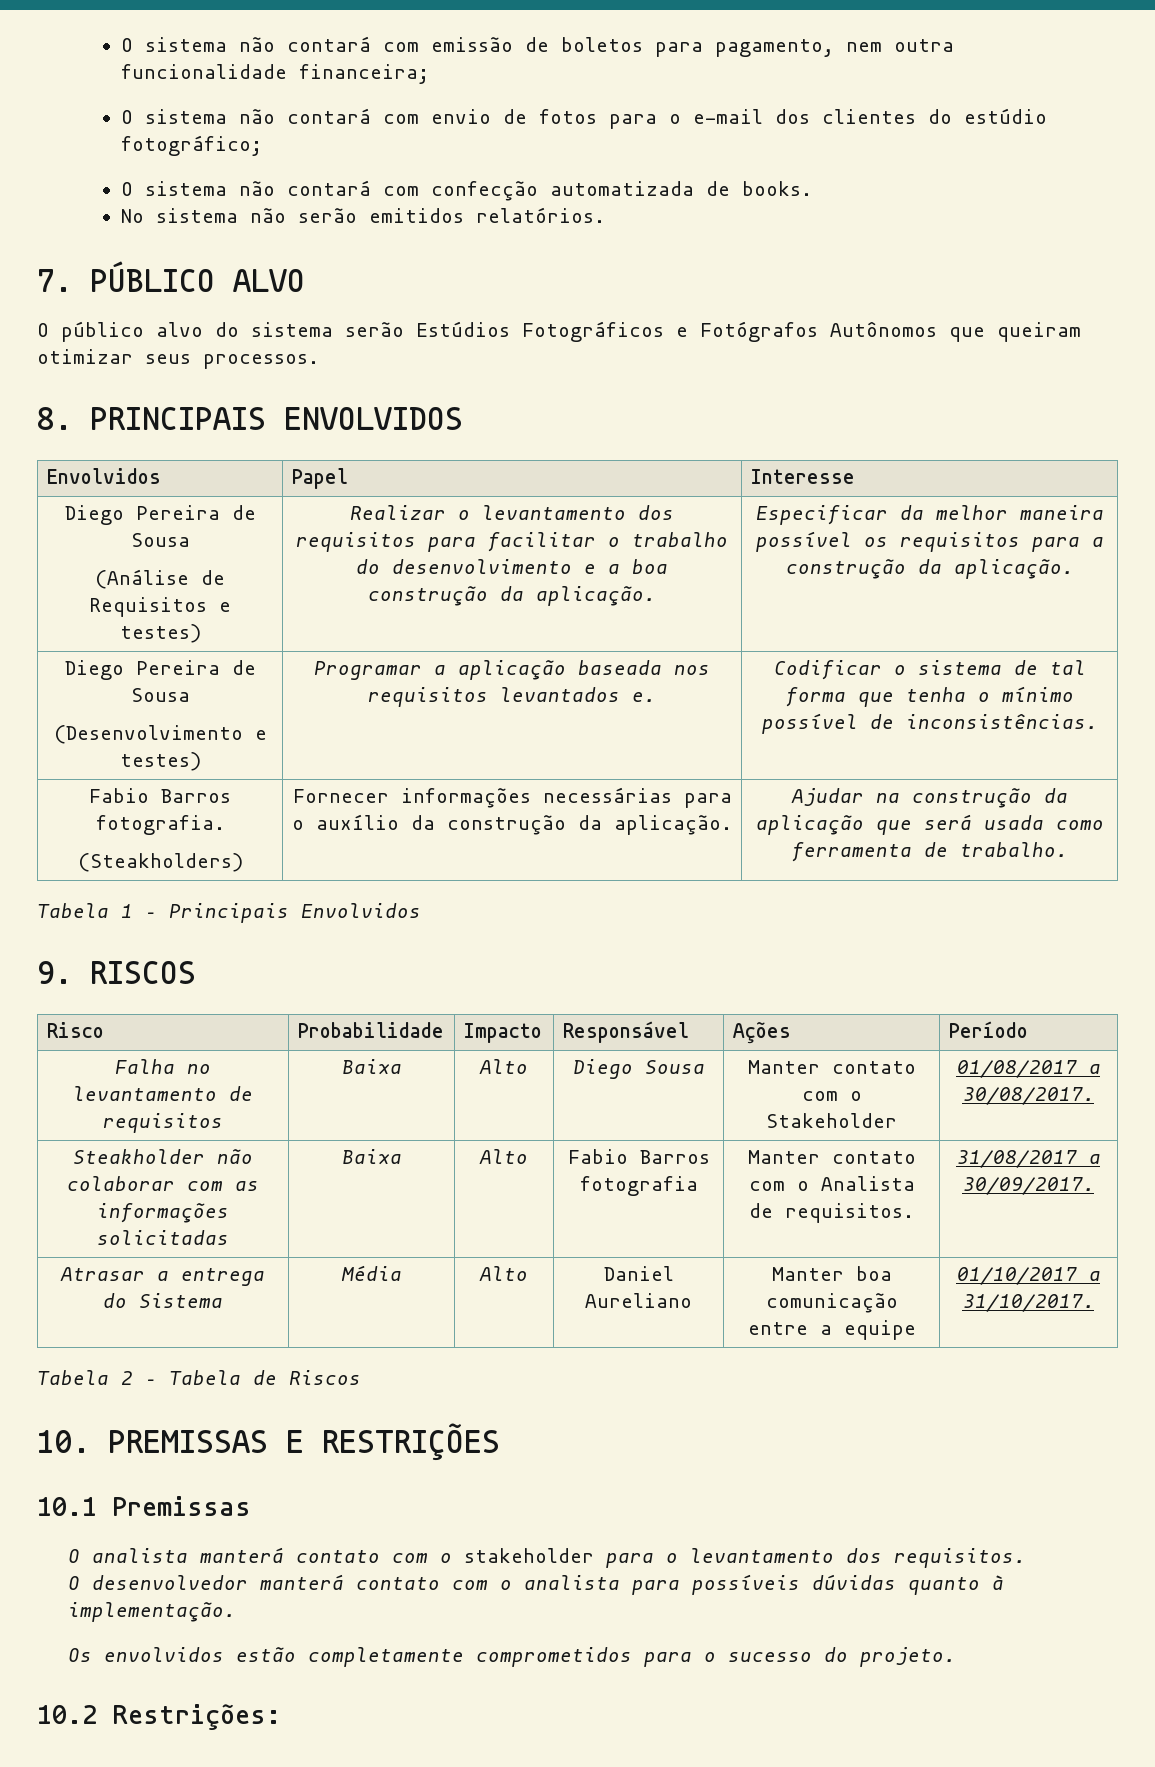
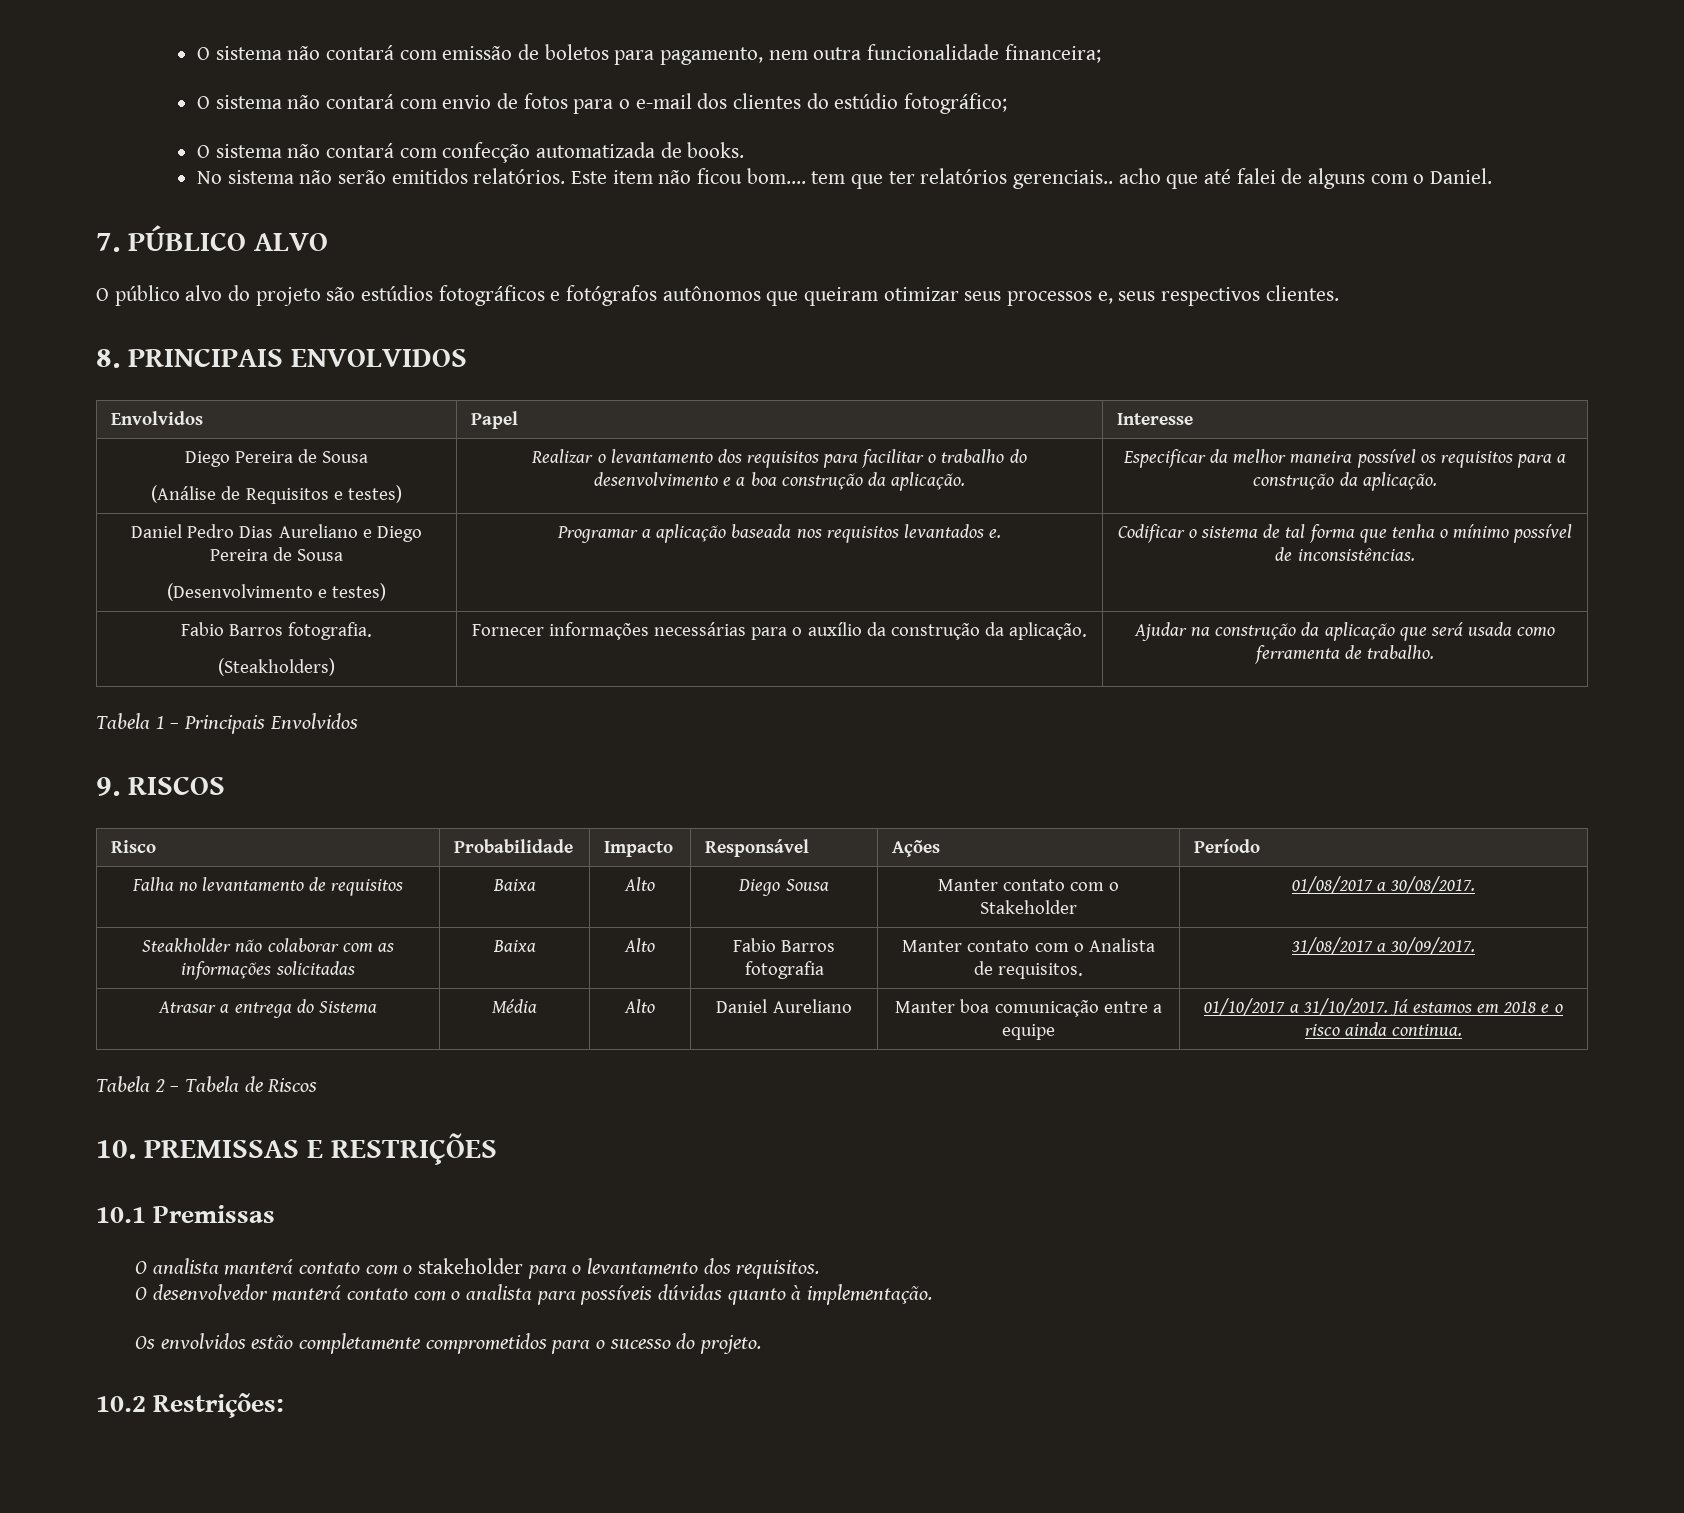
(606, 215) none -> [570,168,1493,189] Este item não ficou bom.... tem que ter relatórios gerenciais.. acho que até falei de alguns com o Daniel.
[251,321,1081,342] [37,349,319,369] sistema serão Estúdios Fotográficos e Fotógrafos Autônomos que queiram otimizar seus processos. -> [255,285,1339,306] projeto são estúdios fotográficos e fotógrafos autônomos que queiram otimizar seus processos e, seus respectivos clientes.
(1074, 569) none -> [131,524,372,538] Daniel Pedro Dias Aureliano e
(1095, 1303) none -> [1389,999,1563,1016] [1304,1022,1463,1036] Já estamos em 2018 e o risco ainda continua.

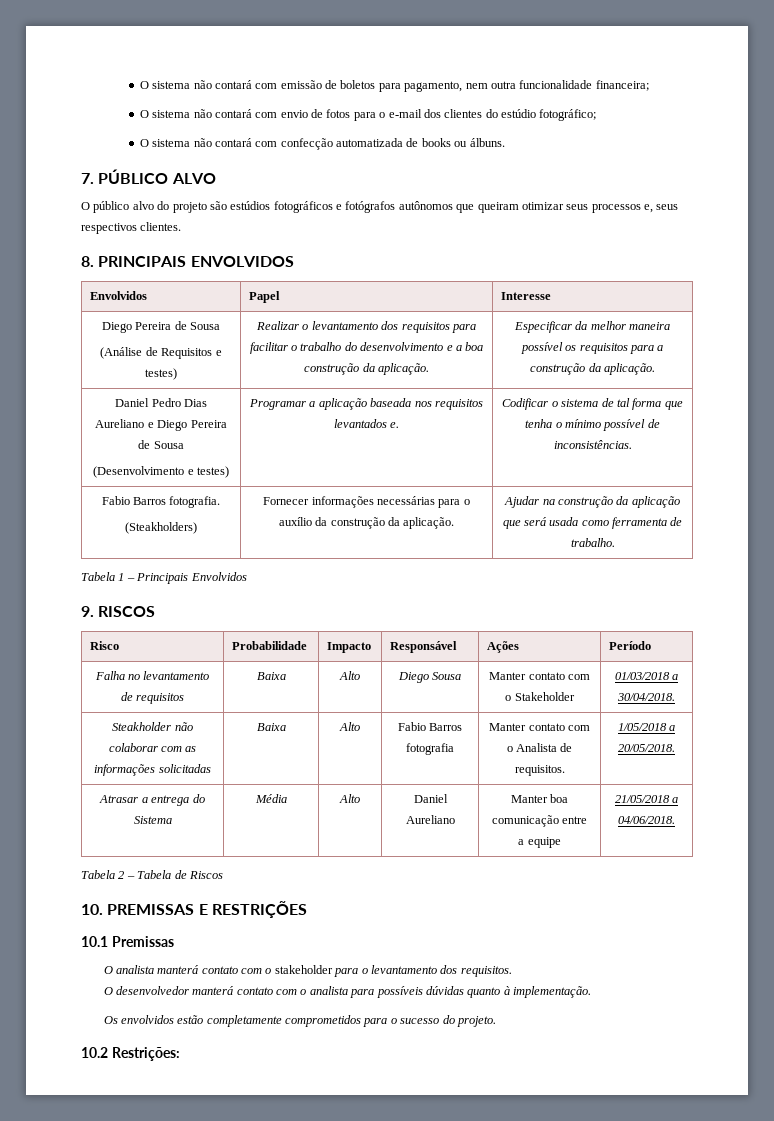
[687,142,745,158] [196,168,1493,189] books. // No sistema não serão emitidos relatórios. Este item não ficou bom.... tem que ter relatórios gerenciais.. acho que até falei de alguns com o Daniel. -> [421,138,505,147] books ou álbuns.
[1291,876,1476,894] 01/08/2017 a 30/08/2017. -> [614,672,679,680] [617,693,675,701] 01/03/2018 a 30/04/2018.
[1290,937,1476,955] 31/08/2017 a 30/09/2017. -> [617,723,676,731] [618,744,675,752] 1/05/2018 a 20/05/2018.
[1204,998,1563,1016] [1304,1022,1463,1036] 01/10/2017 a 31/10/2017. Já estamos em 2018 e o risco ainda continua. -> [614,795,679,803] [618,816,675,824] 21/05/2018 a 04/06/2018.

